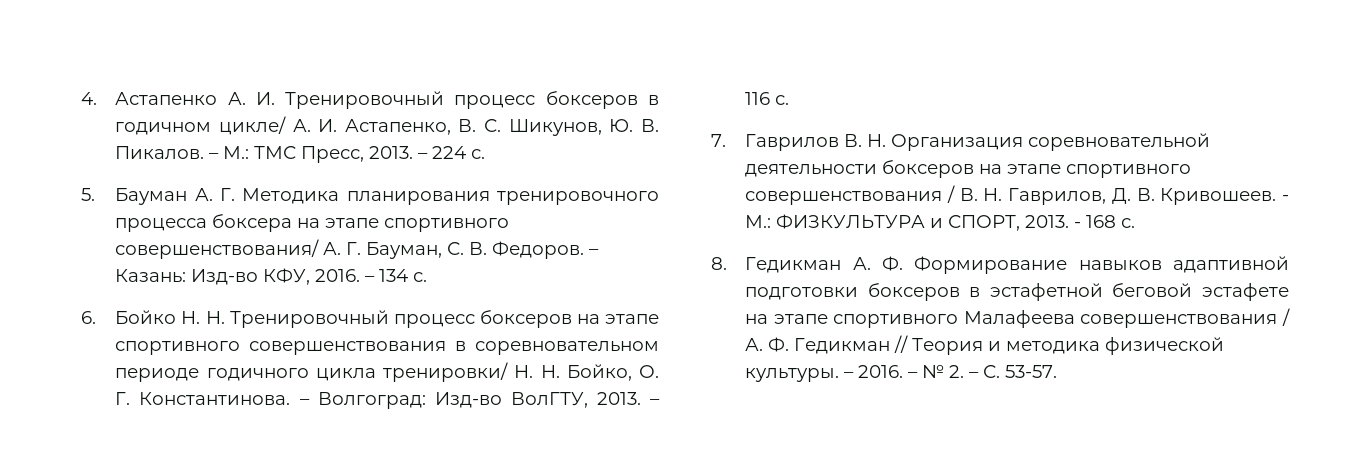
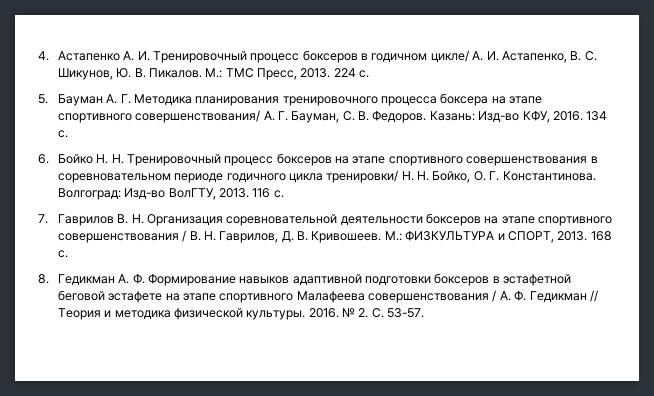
[209,153,220,159] – -> (202, 73) none
[418,153,429,159] – -> (331, 73) none
[589,249,600,255] – -> (427, 117) none
[365,276,376,282] – -> (583, 116) none
[299,399,310,405] – -> (596, 176) none
[650,399,660,405] – -> (249, 193) none
[1282,195,1289,201] - -> (382, 237) none
[1074,222,1082,228] - -> (588, 236) none
[844,365,919,378] – 2016. – -> [308,308,339,318] 2016.
[969,372,980,378] – -> (369, 313) none

